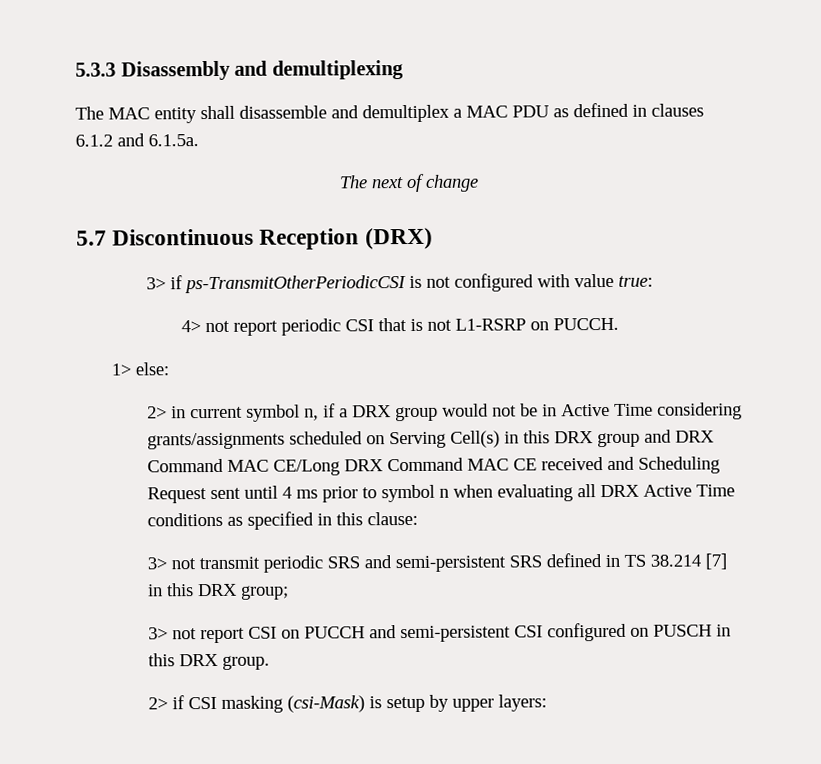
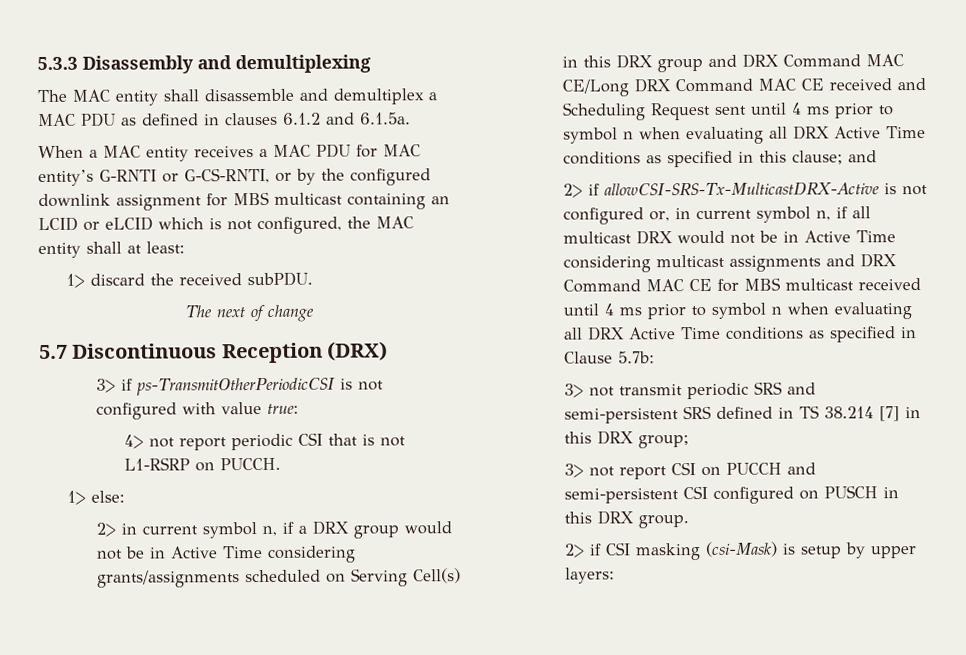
(199, 140) none -> [38,143,421,162] [38,167,431,187] [38,191,450,211] [38,216,414,235] [38,241,185,259] [66,271,314,288] // When a MAC entity receives a MAC PDU for MAC entity’s G-RNTI or G-CS-RNTI, or by the configured downlink assignment for MBS multicast containing an LCID or eLCID which is not configured, the MAC entity shall at least: // 1> discard the received subPDU.
[367,511,419,526] clause: -> [791,150,877,165] [562,181,928,198] [562,206,871,225] [562,230,896,245] [562,253,897,273] [562,277,921,293] [562,302,912,320] [563,326,917,343] [563,351,655,364] clause; and // 2> if allowCSI-SRS-Tx-MulticastDRX-Active is not configured or, in current symbol n, if all multicast DRX would not be in Active Time considering multicast assignments and DRX Command MAC CE for MBS multicast received until 4 ms prior to symbol n when evaluating all DRX Active Time conditions as specified in Clause 5.7b:

